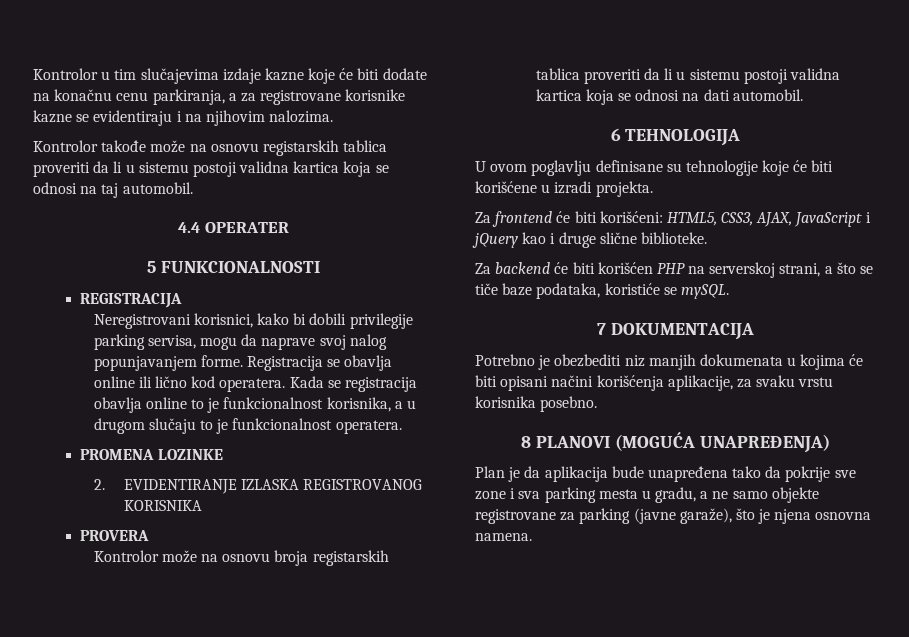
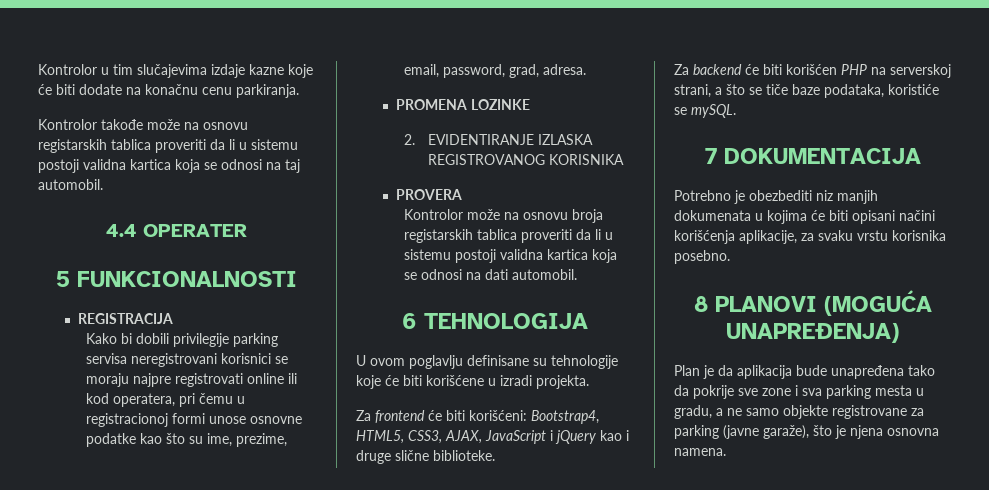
[152,89,406,105] [33,110,334,126] parkiranja, a za registrovane korisnike kazne se evidentiraju i na njihovim nalozima. -> [236,84,299,98] parkiranja.
[93,313,289,329] Neregistrovani korisnici, kako -> [86,333,118,344] Kako
[147,334,387,350] [93,355,393,371] [93,376,417,392] [93,397,416,413] [93,418,402,434] servisa, mogu da naprave svoj nalog popunjavanjem forme. Registracija se obavlja online ili lično kod operatera. Kada se registracija obavlja online to je funkcionalnost korisnika, a u drugom slučaju to je funkcionalnost operatera. -> [86,353,289,367] [86,373,298,387] [86,393,246,407] [86,413,303,427] [86,433,288,447] [404,64,587,78] servisa neregistrovani korisnici se moraju najpre registrovati online ili kod operatera, pri čemu u registracionoj formi unose osnovne podatke kao što su ime, prezime, email, password, grad, adresa.
(663, 217) none -> [531,410,599,424] Bootstrap4,

